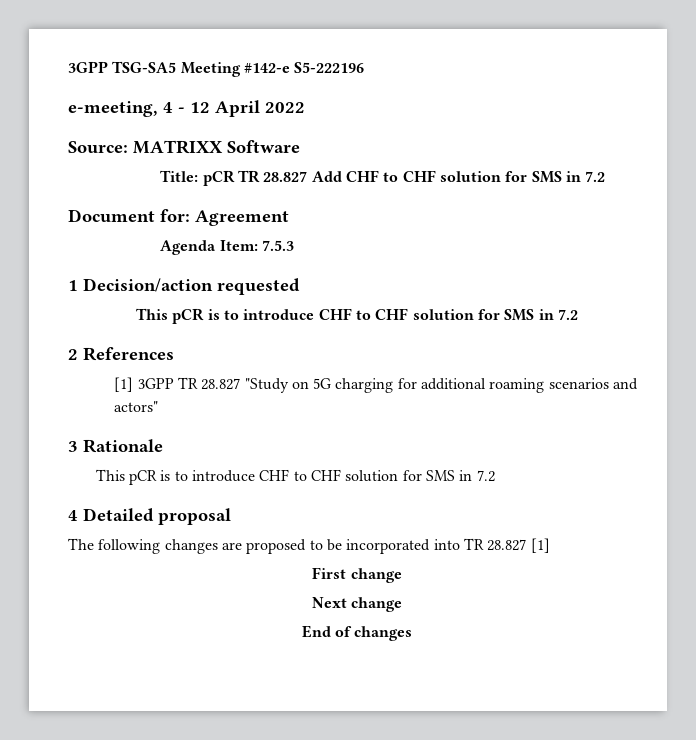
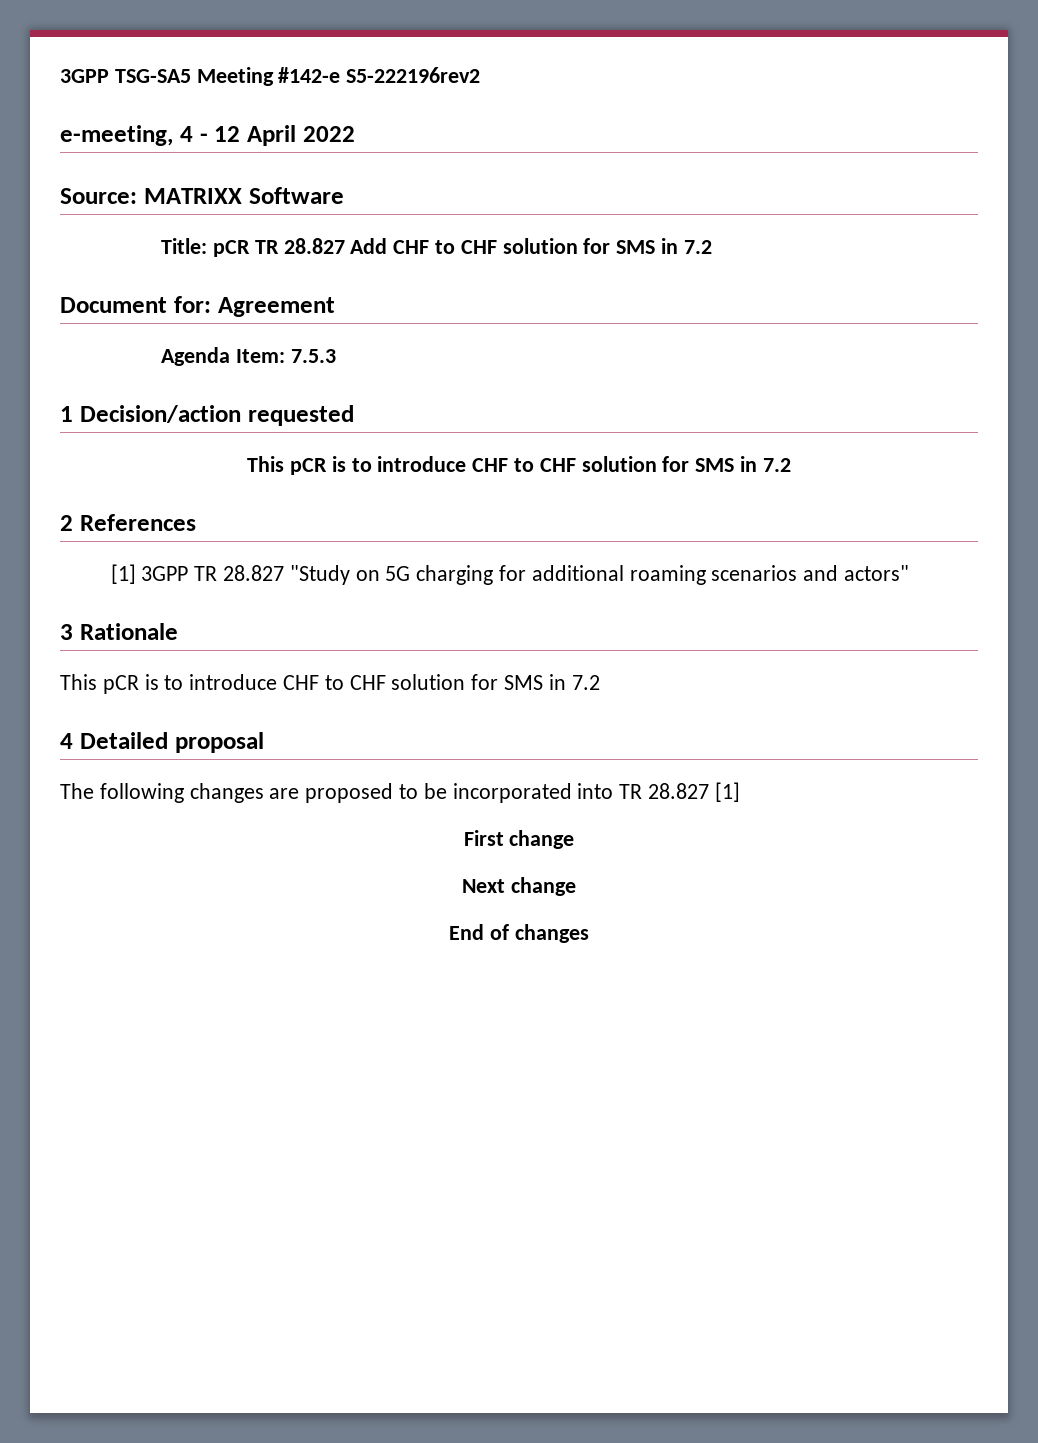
[294,62,365,73] S5-222196 -> [346,67,481,83] S5-222196rev2

